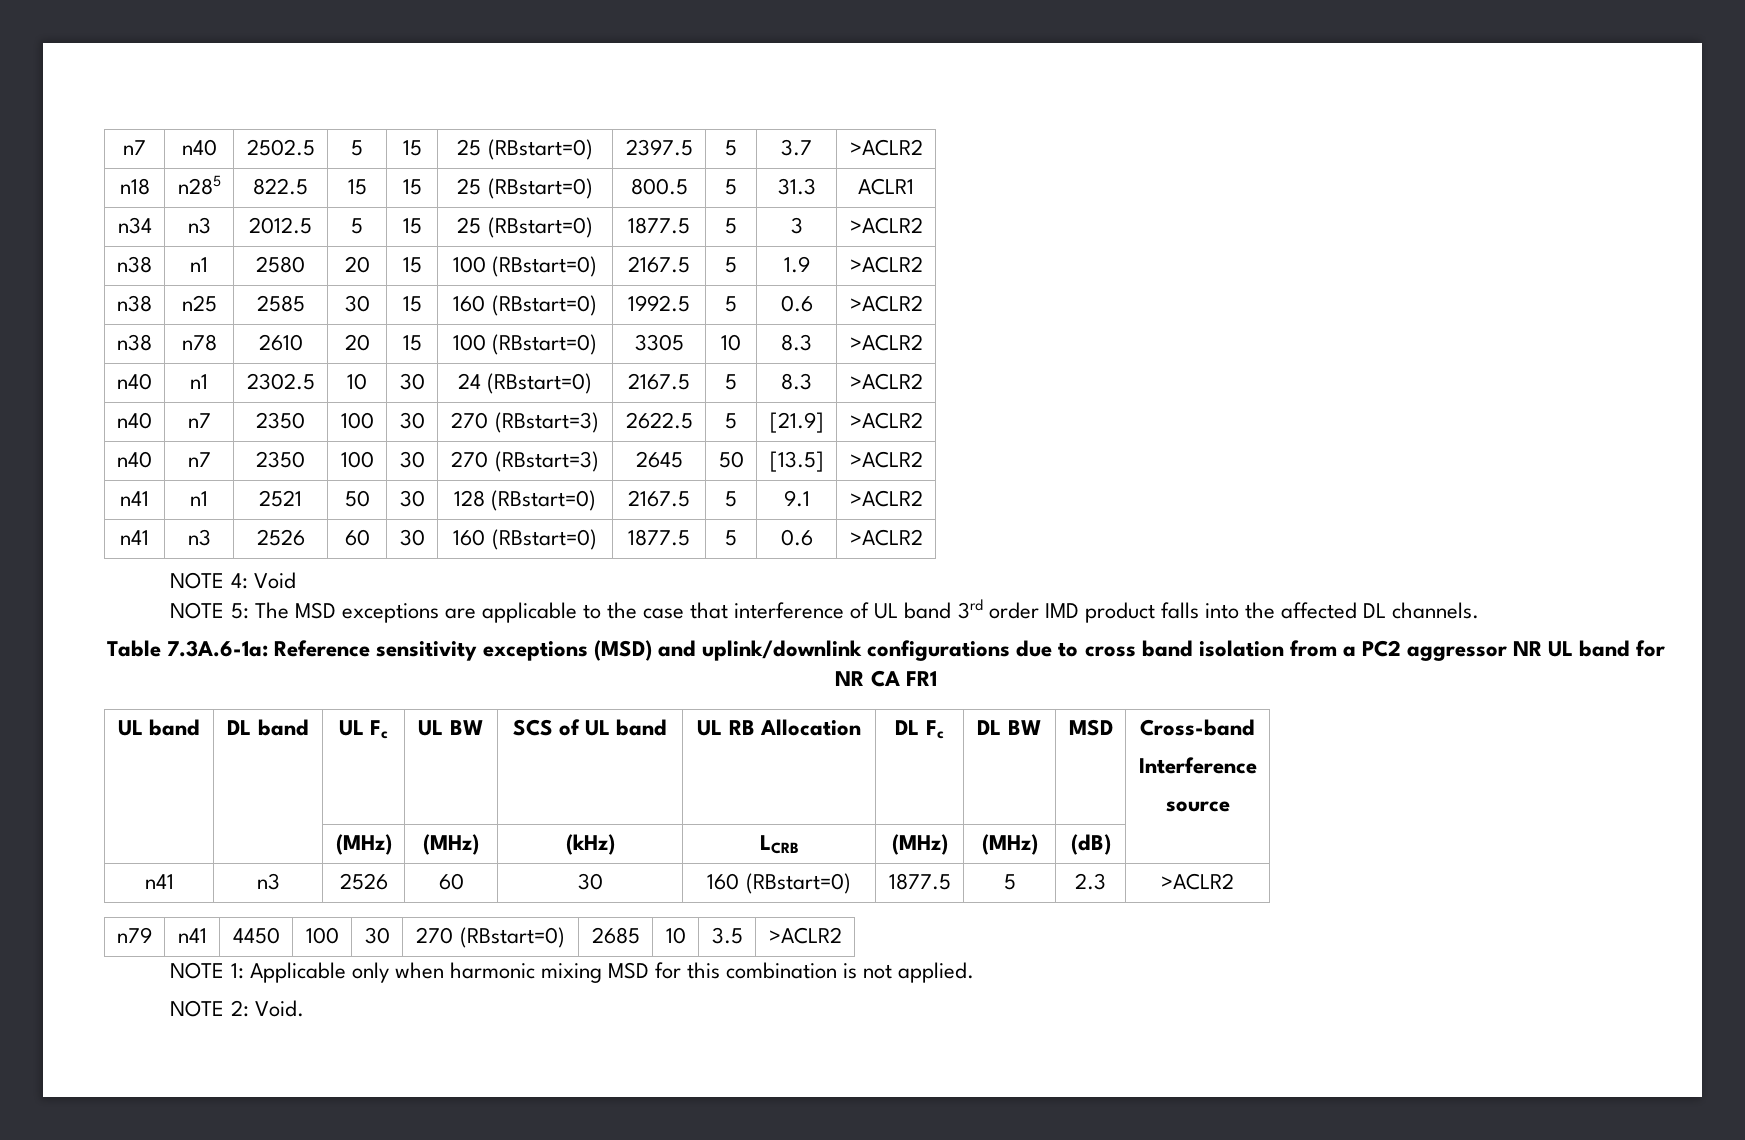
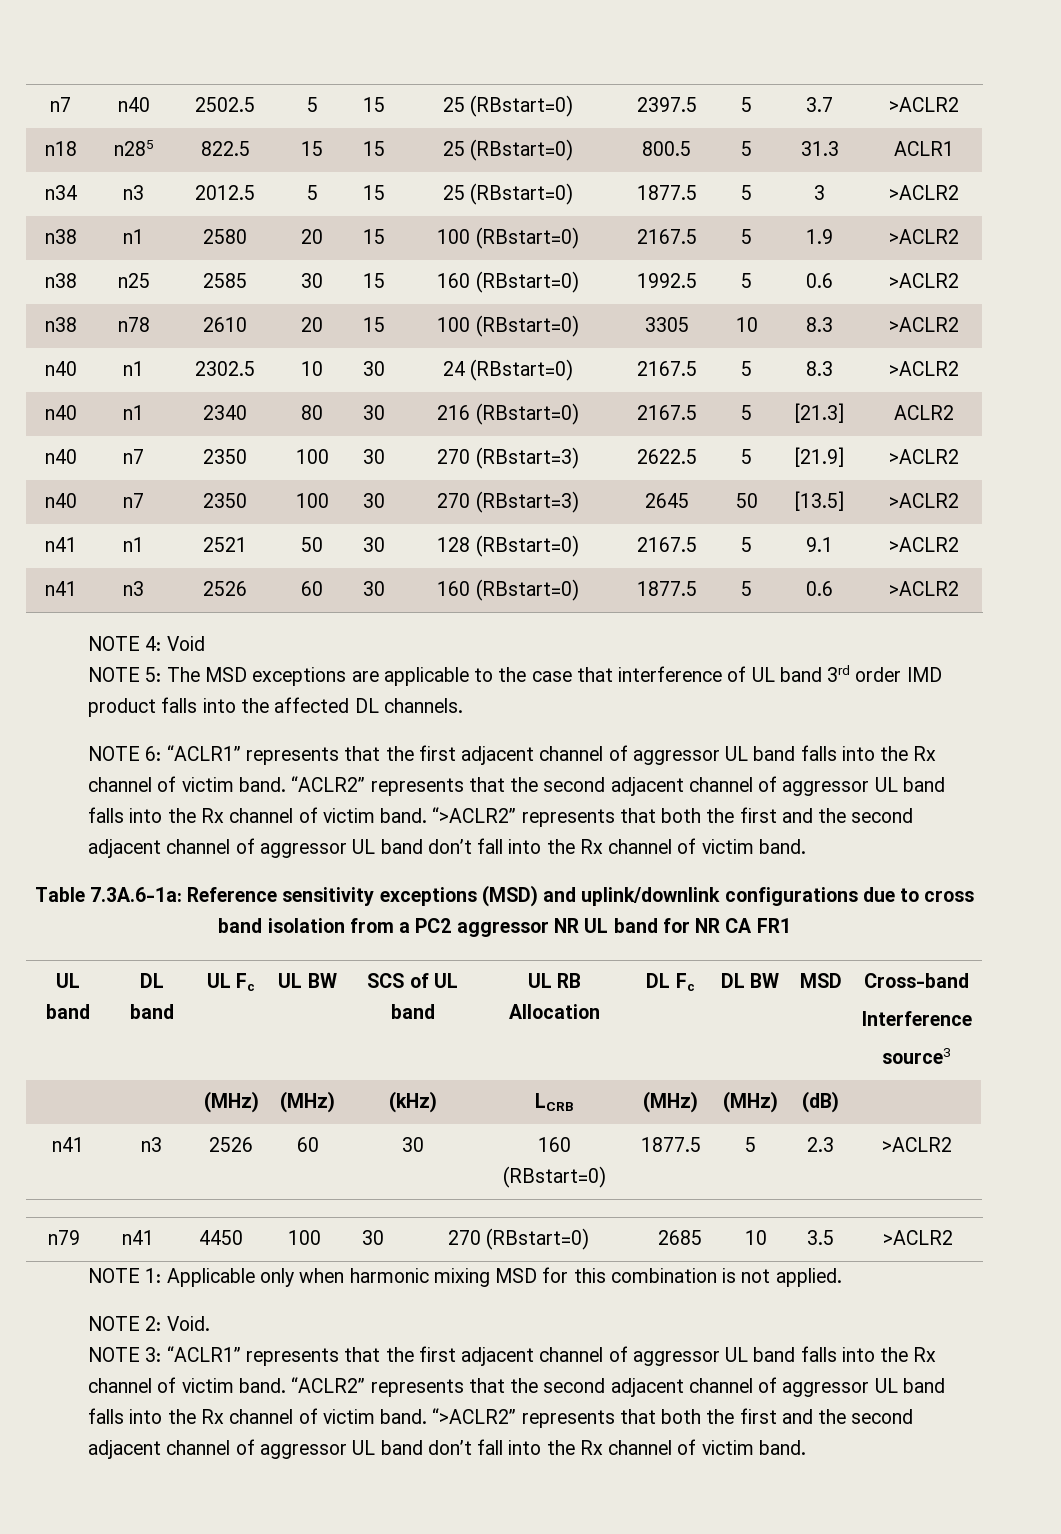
(923, 381) none -> [44,405,77,420] [123,405,144,420] [203,405,247,420] [301,405,323,420] [363,405,385,420] [437,403,579,425] [636,405,697,420] [741,405,752,420] [795,403,844,423] [893,405,954,420] // n40 | n1 | 2340 | 80 | 30 | 216 (RBstart=0) | 2167.5 | 5 | [21.3] | ACLR2
(1480, 610) none -> [88,745,937,765] [88,776,945,796] [88,807,914,827] [88,838,806,858] // NOTE 6: “ACLR1” represents that the first adjacent channel of aggressor UL band falls into the Rx channel of victim band. “ACLR2” represents that the second adjacent channel of aggressor UL band falls into the Rx channel of victim band. “>ACLR2” represents that both the first and the second adjacent channel of aggressor UL band don’t fall into the Rx channel of victim band.
[1165,801,1230,812] source -> [882,1048,951,1064] source3
(304, 1008) none -> [88,1346,937,1366] [88,1377,945,1397] [88,1408,914,1428] [88,1439,806,1459] // NOTE 3: “ACLR1” represents that the first adjacent channel of aggressor UL band falls into the Rx channel of victim band. “ACLR2” represents that the second adjacent channel of aggressor UL band falls into the Rx channel of victim band. “>ACLR2” represents that both the first and the second adjacent channel of aggressor UL band don’t fall into the Rx channel of victim band.

